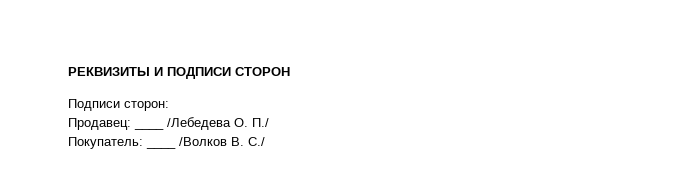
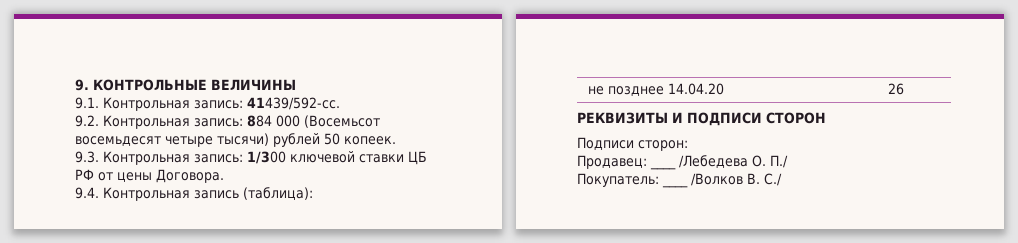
(68, 71) none -> [75,79,296,91] [75,97,340,111] [75,115,380,129] [75,133,396,147] [75,151,427,165] [75,169,224,183] [75,187,313,201] [587,83,724,96] [887,83,904,95] 9. КОНТРОЛЬНЫЕ ВЕЛИЧИНЫ // 9.1. Контрольная запись: 41439/592-сс. // 9.2. Контрольная запись: 884 000 (Восемьсот восемьдесят четыре тысячи) рублей 50 копеек. // 9.3. Контрольная запись: 1/300 ключевой ставки ЦБ РФ от цены Договора. // 9.4. Контрольная запись (таблица): // не позднее 14.04.20 | 26 //

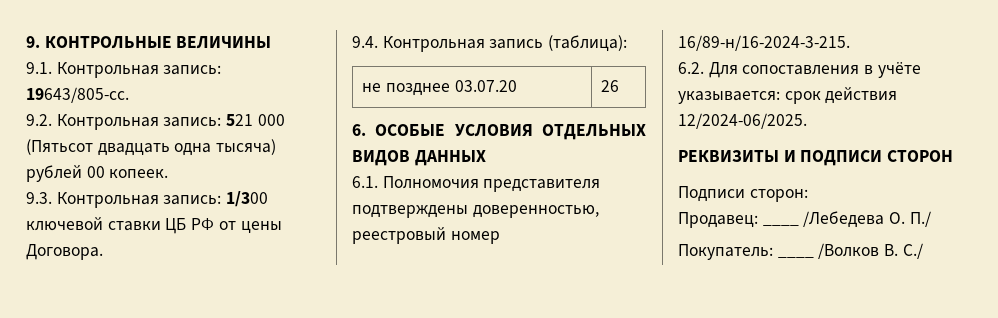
[247,97,340,110] 41439/592-сс. -> [26,87,129,103] 19643/805-сс.
[247,115,380,128] [75,133,340,147] 884 000 (Восемьсот восемьдесят четыре тысячи) рублей 50 -> [226,114,285,126] [26,139,277,156] [26,165,105,182] 521 000 (Пятьсот двадцать одна тысяча) рублей 00
[667,83,724,95] 14.04.20 -> [454,80,517,92] 03.07.20
(904, 89) none -> [352,124,646,140] [352,150,486,166] [352,176,601,192] [352,205,599,218] [352,227,500,244] [678,35,850,51] [678,62,921,78] [678,87,898,104] [678,113,807,129] // 6. ОСОБЫЕ УСЛОВИЯ ОТДЕЛЬНЫХ ВИДОВ ДАННЫХ // 6.1. Полномочия представителя подтверждены доверенностью, реестровый номер 16/89-н/16-2024-3-215. // 6.2. Для сопоставления в учёте указывается: срок действия 12/2024-06/2025.

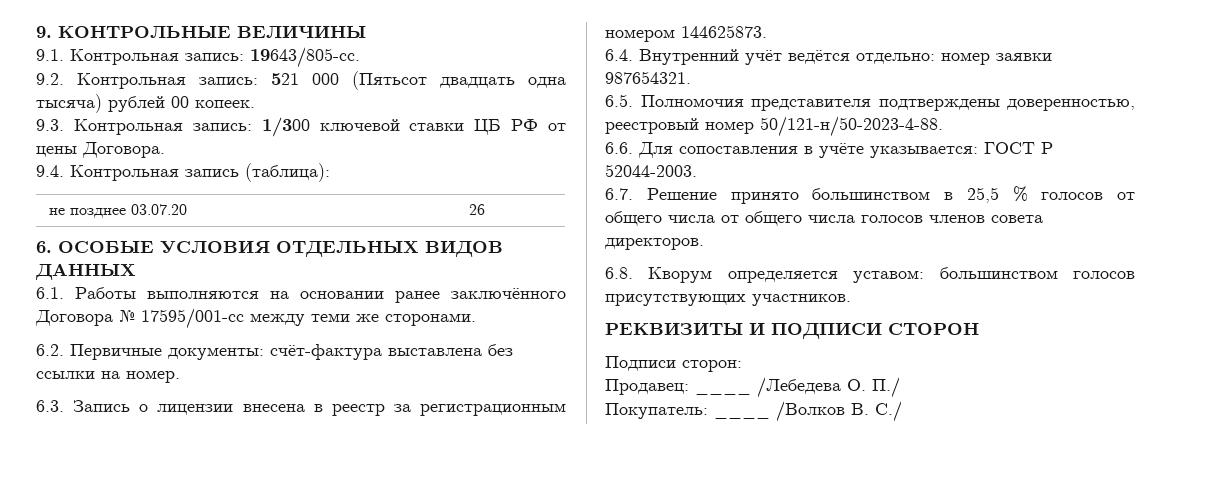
(378, 182) none -> [75,287,566,303] [35,308,476,329] [36,344,513,360] [36,370,180,383] [36,400,566,416] [605,25,767,42] [605,49,1052,65] [605,71,691,84] [605,94,633,107] Работы выполняются на основании ранее заключённого Договора № 17595/001-сс между теми же сторонами. // 6.2. Первичные документы: счёт-фактура выставлена без ссылки на номер. // 6.3. Запись о лицензии внесена в реестр за регистрационным номером 144625873. // 6.4. Внутренний учёт ведётся отдельно: номер заявки 987654321. // 6.5.
[678,35,850,51] [678,62,704,74] 16/89-н/16-2024-3-215. // 6.2. -> [760,116,943,137] [605,142,633,154] 50/121-н/50-2023-4-88. // 6.6.
[784,87,898,104] [678,113,807,129] срок действия 12/2024-06/2025. -> [984,142,1053,154] [605,164,697,177] [605,186,1135,204] [605,211,1043,226] [605,238,704,250] [605,267,1135,283] [605,294,851,306] ГОСТ Р 52044-2003. // 6.7. Решение принято большинством в 25,5 % голосов от общего числа от общего числа голосов членов совета директоров. // 6.8. Кворум определяется уставом: большинством голосов присутствующих участников.

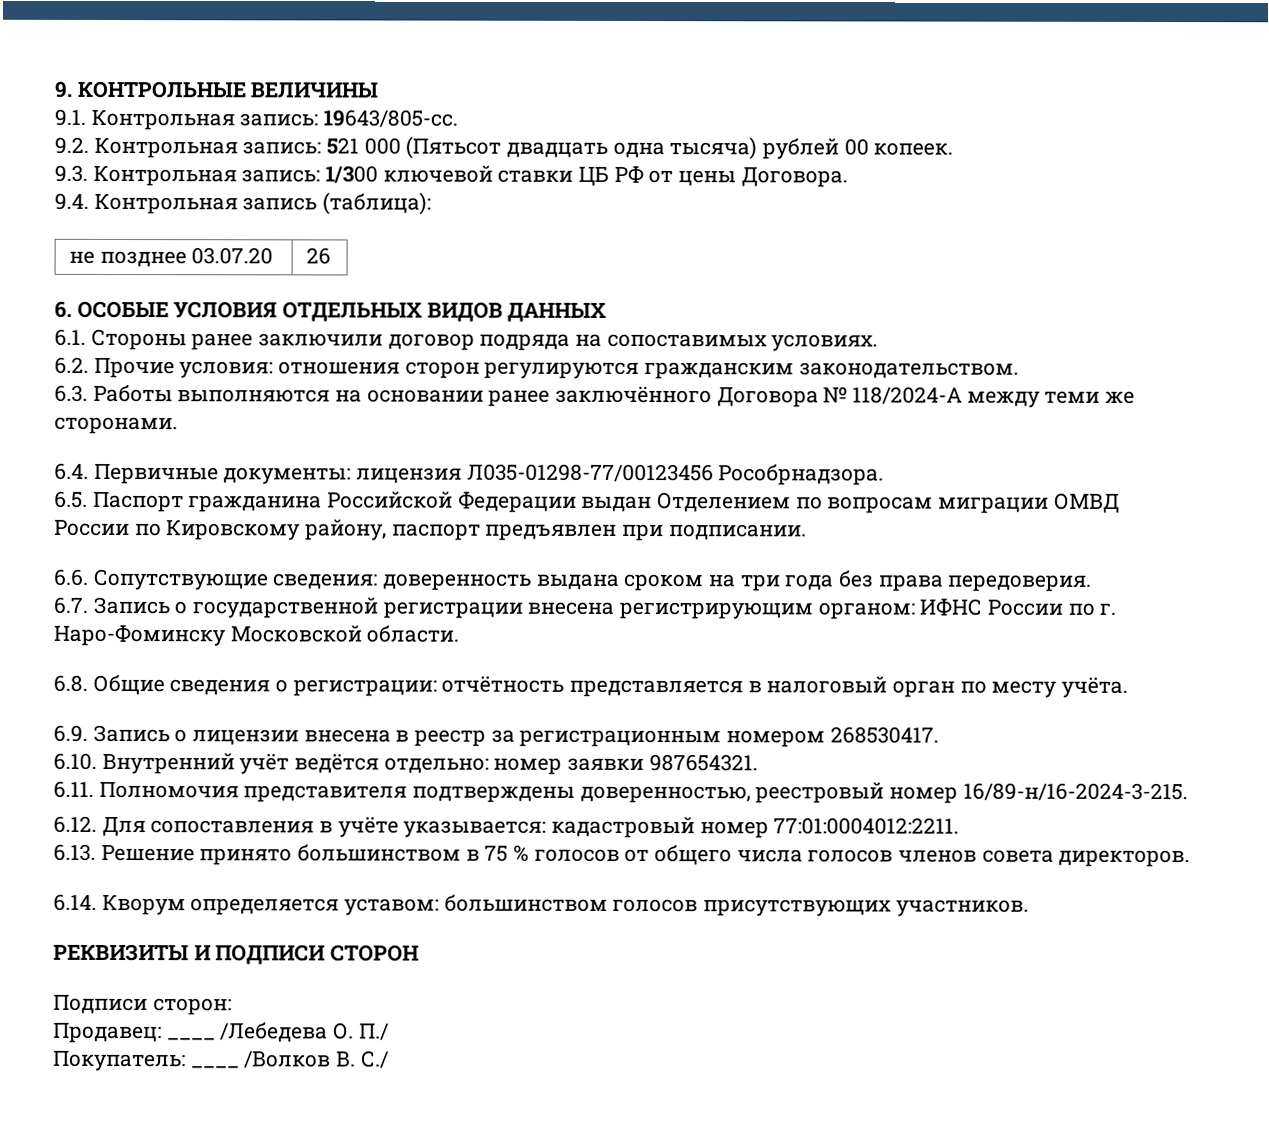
(64, 293) none -> [90,328,879,352] [54,356,1019,380] [54,384,88,402] Стороны ранее заключили договор подряда на сопоставимых условиях. // 6.2. Прочие условия: отношения сторон регулируются гражданским законодательством. // 6.3.
[141,308,244,329] 17595/001-сс -> [852,386,963,405] 118/2024-А
[36,344,64,356] 6.2. -> [54,462,89,480] 6.4.
[270,344,513,360] [36,370,180,383] [36,400,64,412] счёт-фактура выставлена без ссылки на номер. // 6.3. -> [356,463,885,486] [54,490,1120,514] [54,519,807,542] [53,568,1092,592] [53,596,1117,620] [53,624,460,647] [53,674,1129,698] [53,724,88,742] лицензия Л035-01298-77/00123456 Рособрнадзора. // 6.5. Паспорт гражданина Российской Федерации выдан Отделением по вопросам миграции ОМВД России по Кировскому району, паспорт предъявлен при подписании. // 6.6. Сопутствующие сведения: доверенность выдана сроком на три года без права передоверия. // 6.7. Запись о государственной регистрации внесена регистрирующим органом: ИФНС России по г. Наро-Фоминску Московской области. // 6.8. Общие сведения о регистрации: отчётность представляется в налоговый орган по месту учёта. // 6.9.
[681,25,767,38] [605,49,633,61] 144625873. // 6.4. -> [829,726,939,744] [53,752,97,770] 268530417. // 6.10.
[605,94,633,107] 6.5. -> [53,780,94,798] 6.11.
[760,116,943,137] [605,142,633,154] 50/121-н/50-2023-4-88. // 6.6. -> [962,782,1188,802] [53,815,97,833] 16/89-н/16-2024-3-215. // 6.12.
[984,142,1053,154] [605,164,697,177] [605,188,633,200] ГОСТ Р 52044-2003. // 6.7. -> [551,816,960,839] [53,843,96,861] кадастровый номер 77:01:0004012:2211. // 6.13.
[966,187,999,203] 25,5 -> [484,845,509,862] 75
[721,211,855,226] от общего числа -> (803, 856) none
[605,267,633,279] 6.8. -> [53,893,97,911] 6.14.

